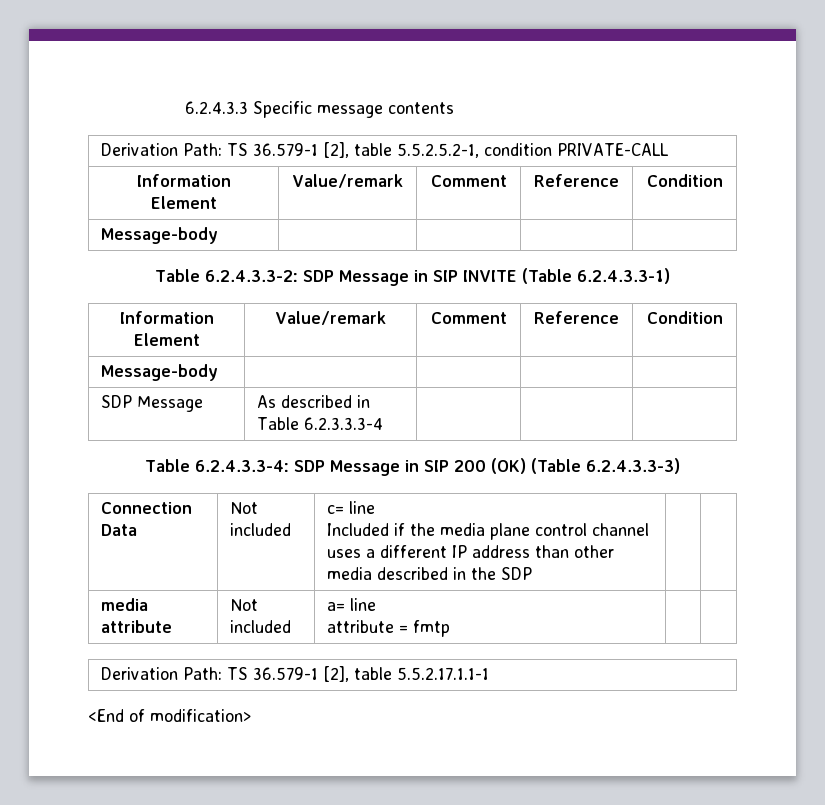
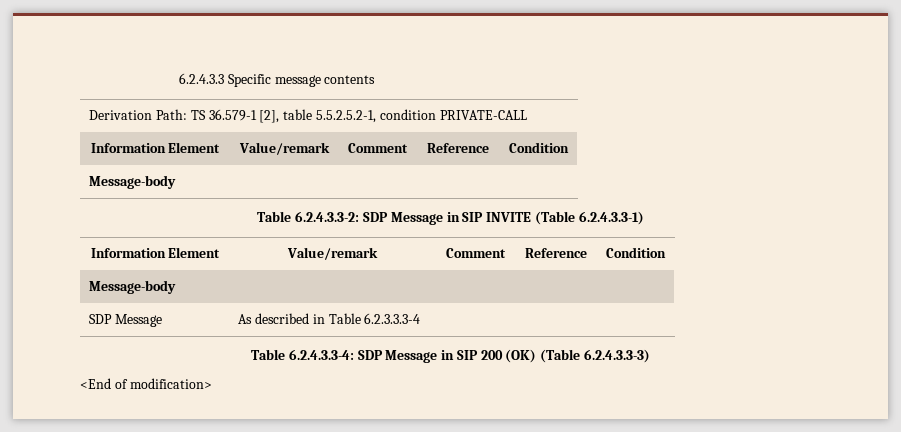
[101,502,193,514] [101,524,138,536] [230,502,259,514] [230,523,292,536] [327,501,376,514] [327,523,650,540] [327,545,615,558] [327,567,533,580] [101,598,149,611] [101,620,173,633] [230,599,259,611] [230,620,292,633] [327,598,377,611] [327,620,451,637] [101,666,490,682] // Connection Data | Not included | c= line // Included if the media plane control channel uses a different IP address than other media described in the SDP | | // media attribute | Not included | a= line // attribute = fmtp | | // Derivation Path: TS 36.579-1 [2], table 5.5.2.17.1.1-1 -> (651, 356) none

